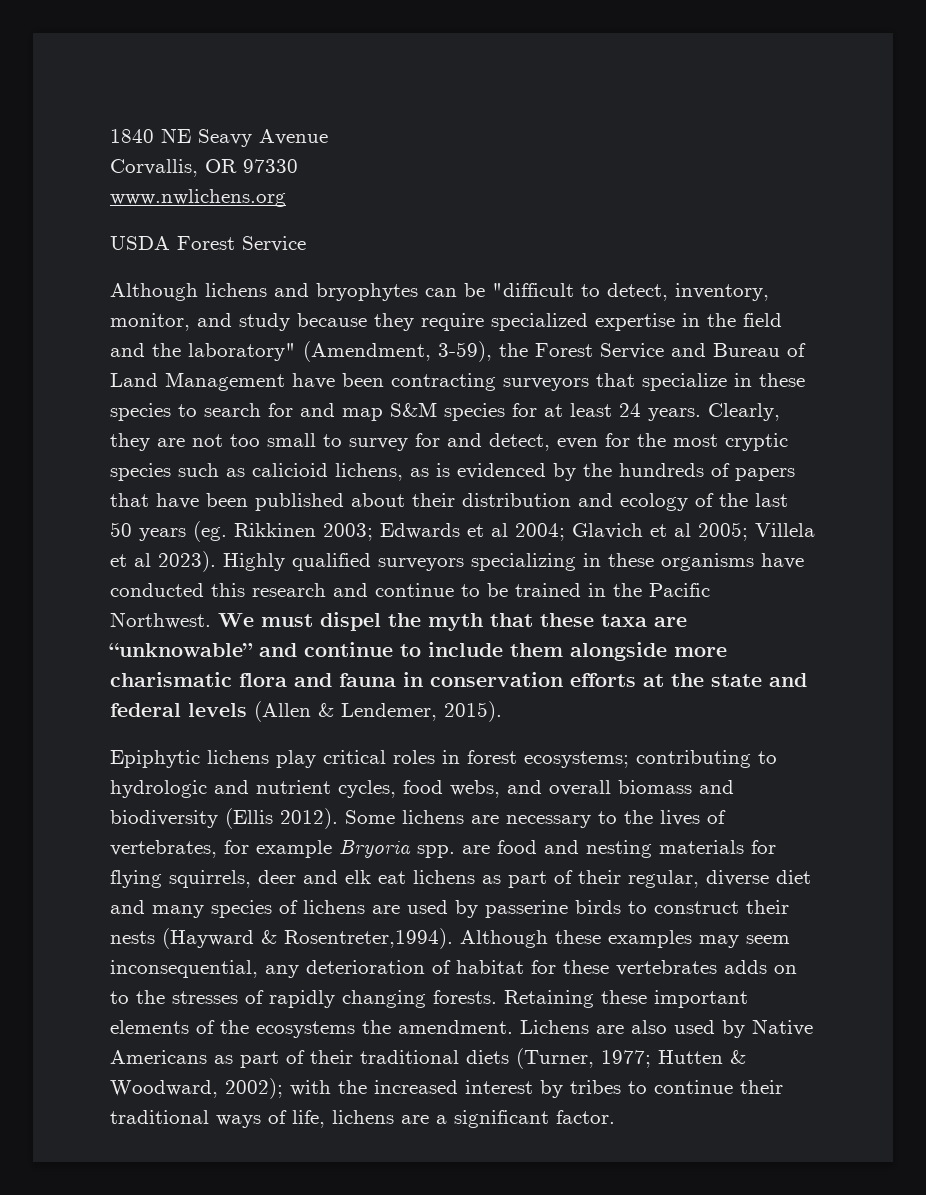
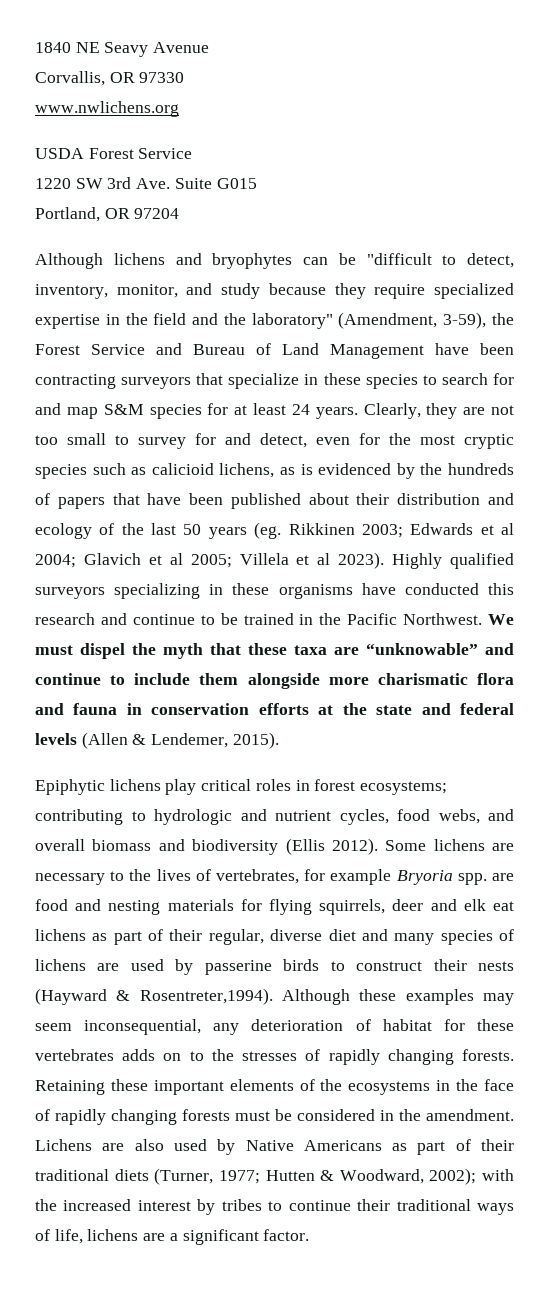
(306, 244) none -> [35,177,257,189] [35,207,180,222] // 1220 SW 3rd Ave. Suite G015 // Portland, OR 97204
(355, 1029) none -> [436,1079,515,1091] [35,1109,394,1125] in the face of rapidly changing forests must be considered in

